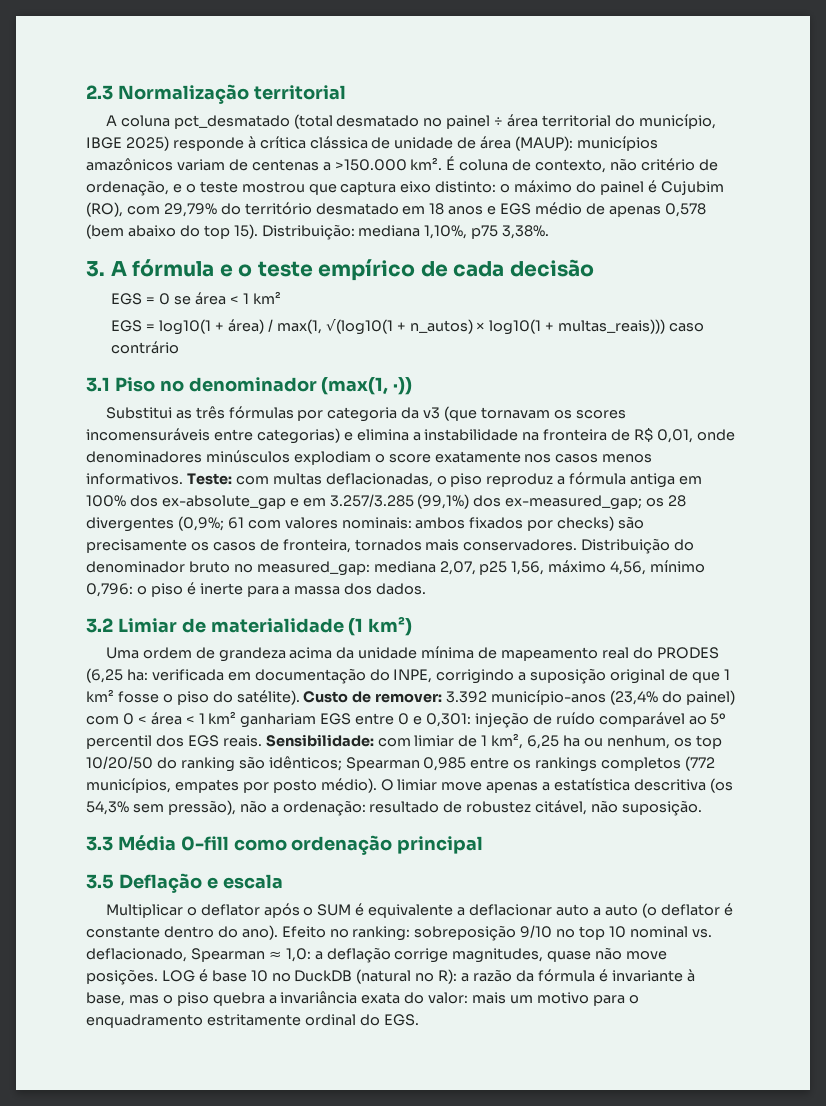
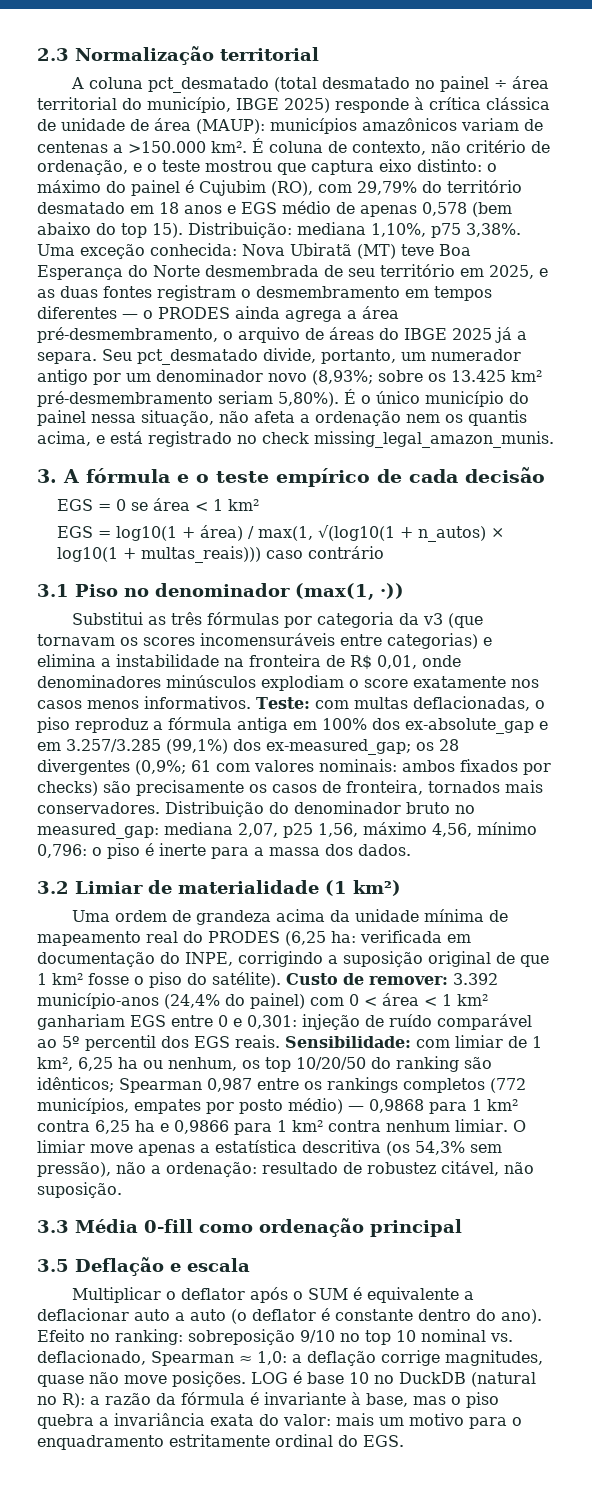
(550, 232) none -> [37,243,471,259] [37,264,548,280] [37,285,492,301] [37,306,399,322] [37,327,527,343] [37,348,521,365] [37,369,542,385] [37,389,529,407] [37,410,527,426] [37,431,554,448] Uma exceção conhecida: Nova Ubiratã (MT) teve Boa Esperança do Norte desmembrada de seu território em 2025, e as duas fontes registram o desmembramento em tempos diferentes — o PRODES ainda agrega a área pré-desmembramento, o arquivo de áreas do IBGE 2025 já a separa. Seu pct_desmatado divide, portanto, um numerador antigo por um denominador novo (8,93%; sobre os 13.425 km² pré-desmembramento seriam 5,80%). É o único município do painel nessa situação, não afeta a ordenação nem os quantis acima, e está registrado no check missing_legal_amazon_munis.
[610,690,659,705] (23,4% -> [164,994,220,1009] (24,4%
[423,757,467,771] 0,985 -> [207,1078,252,1092] 0,987
[320,778,377,793] médio). -> [288,1098,518,1114] [37,1119,508,1135] médio) — 0,9868 para 1 km² contra 6,25 ha e 0,9866 para 1 km² contra nenhum limiar.

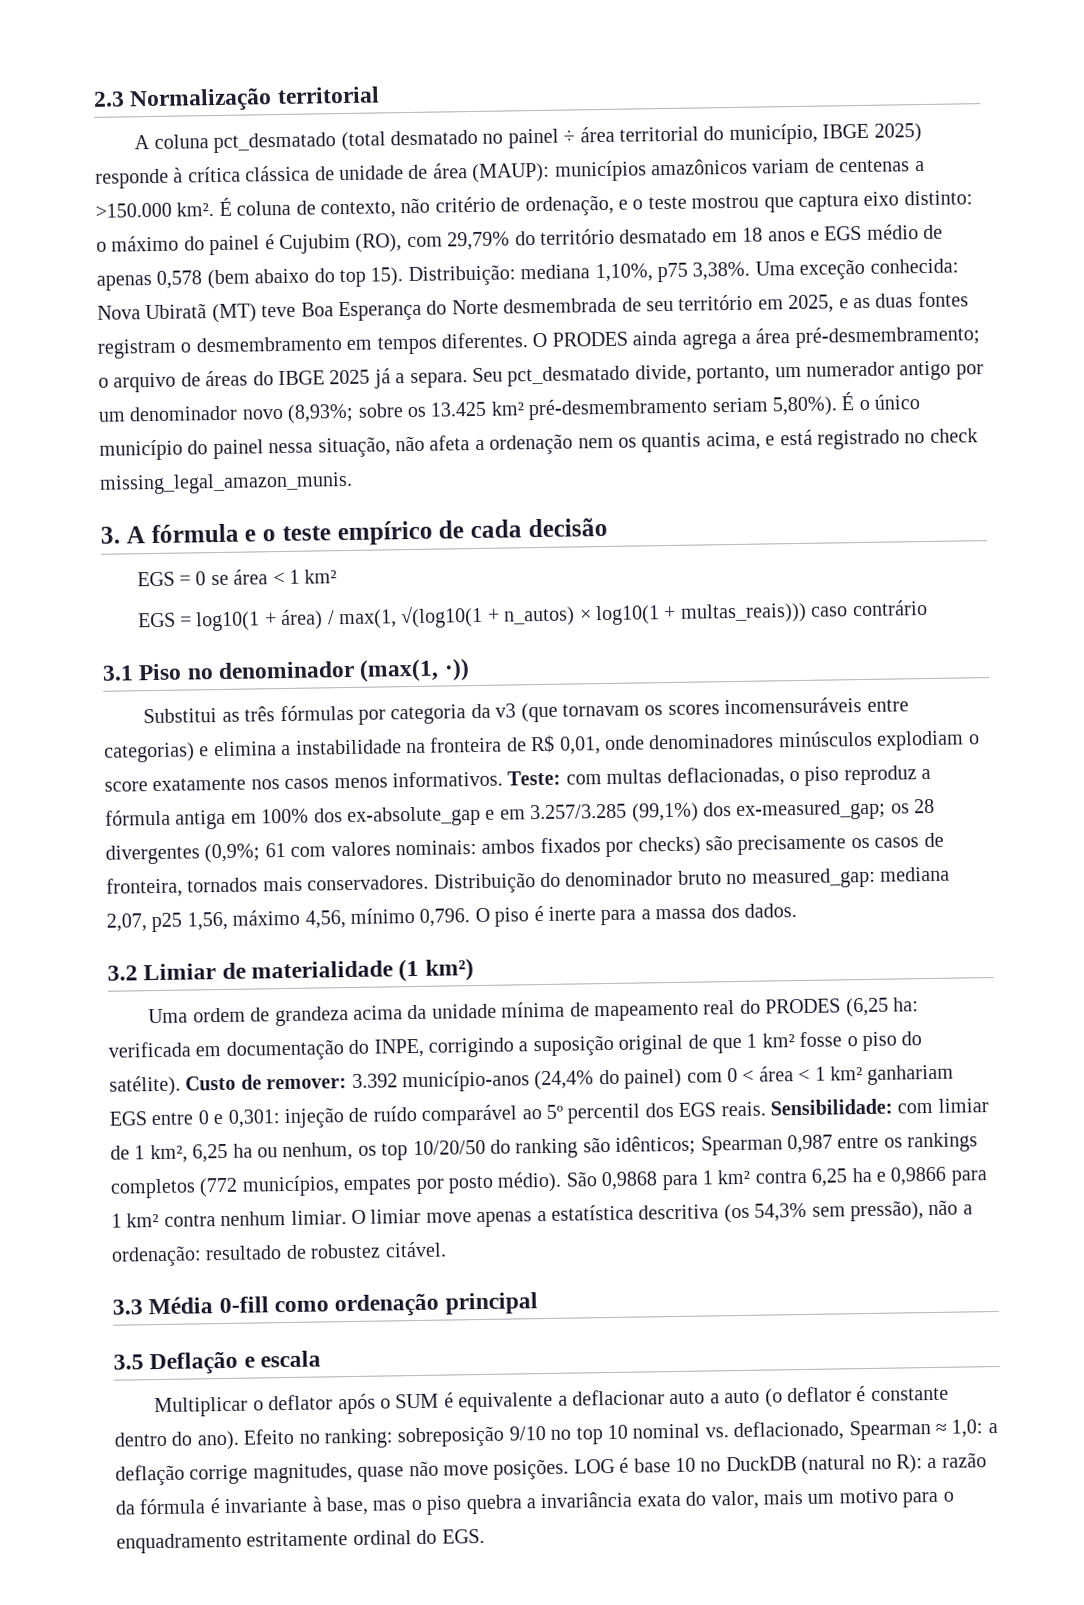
[37,306,153,319] diferentes — o -> [441,332,548,349] diferentes. O
[37,327,218,343] pré-desmembramento, -> [794,325,980,349] pré-desmembramento;
[37,844,102,858] 0,796: o -> [419,907,490,927] 0,796. O
[288,1098,364,1114] médio) — -> [497,1171,597,1193] médio). São
[441,1161,534,1176] [37,1182,122,1198] citável, não suposição. -> [384,1241,447,1258] citável.
[283,1414,331,1426] valor: -> [710,1490,759,1510] valor,

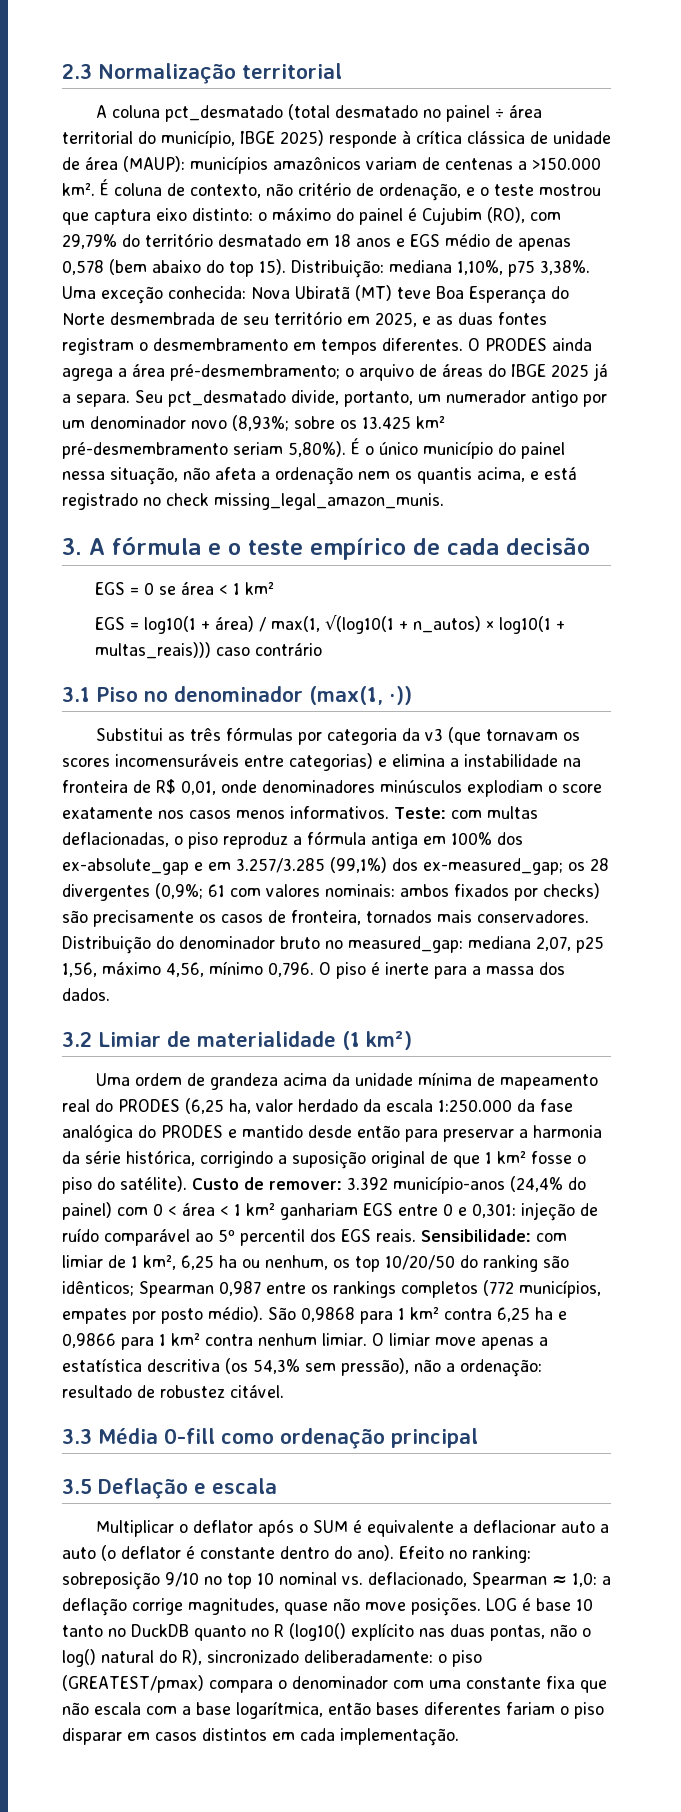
[892,997,919,1012] [108,1038,424,1061] ha: verificada em documentação do INPE, -> [229,1099,573,1114] [62,1124,602,1142] [62,1150,195,1166] ha, valor herdado da escala 1:250.000 da fase analógica do PRODES e mantido desde então para preservar a harmonia da série histórica,
(696, 1465) none -> [62,1625,103,1637] tanto
[801,1452,987,1476] [115,1488,954,1516] [116,1528,485,1554] (natural no R): a razão da fórmula é invariante à base, mas o piso quebra a invariância exata do valor, mais um motivo para o enquadramento estritamente ordinal do EGS. -> [194,1623,591,1641] [62,1649,482,1667] [62,1675,607,1693] [62,1701,604,1719] [62,1728,459,1746] quanto no R (log10() explícito nas duas pontas, não o log() natural do R), sincronizado deliberadamente: o piso (GREATEST/pmax) compara o denominador com uma constante fixa que não escala com a base logarítmica, então bases diferentes fariam o piso disparar em casos distintos em cada implementação.

